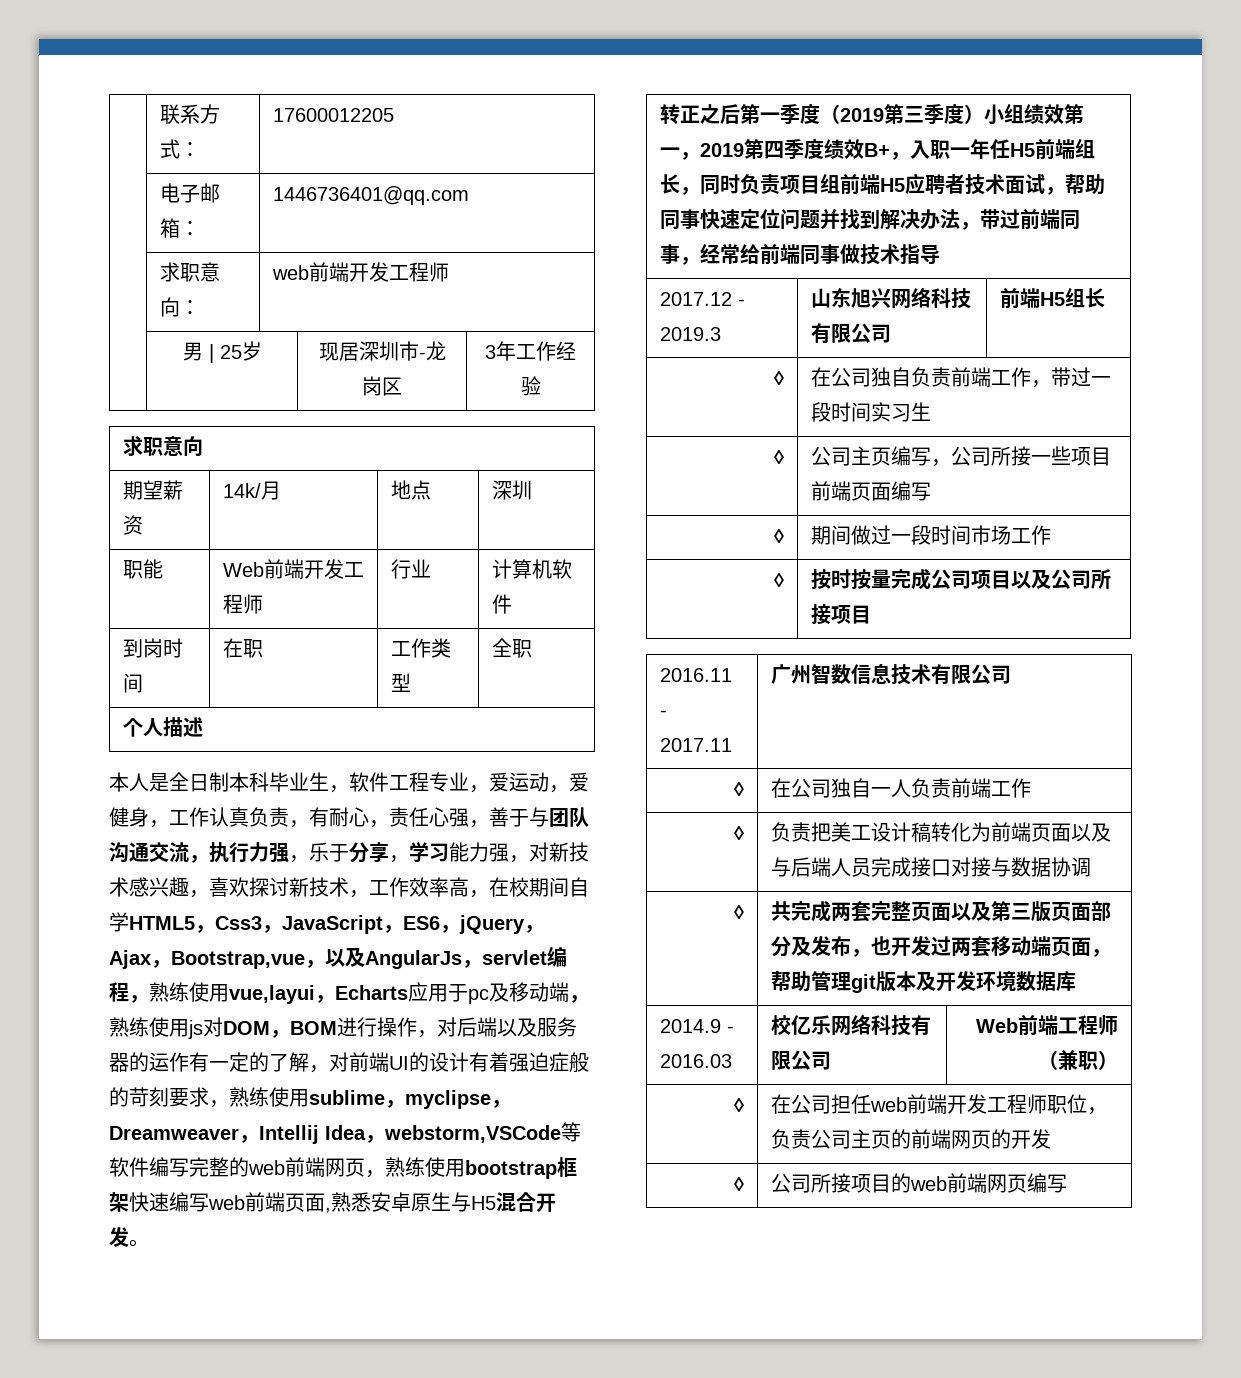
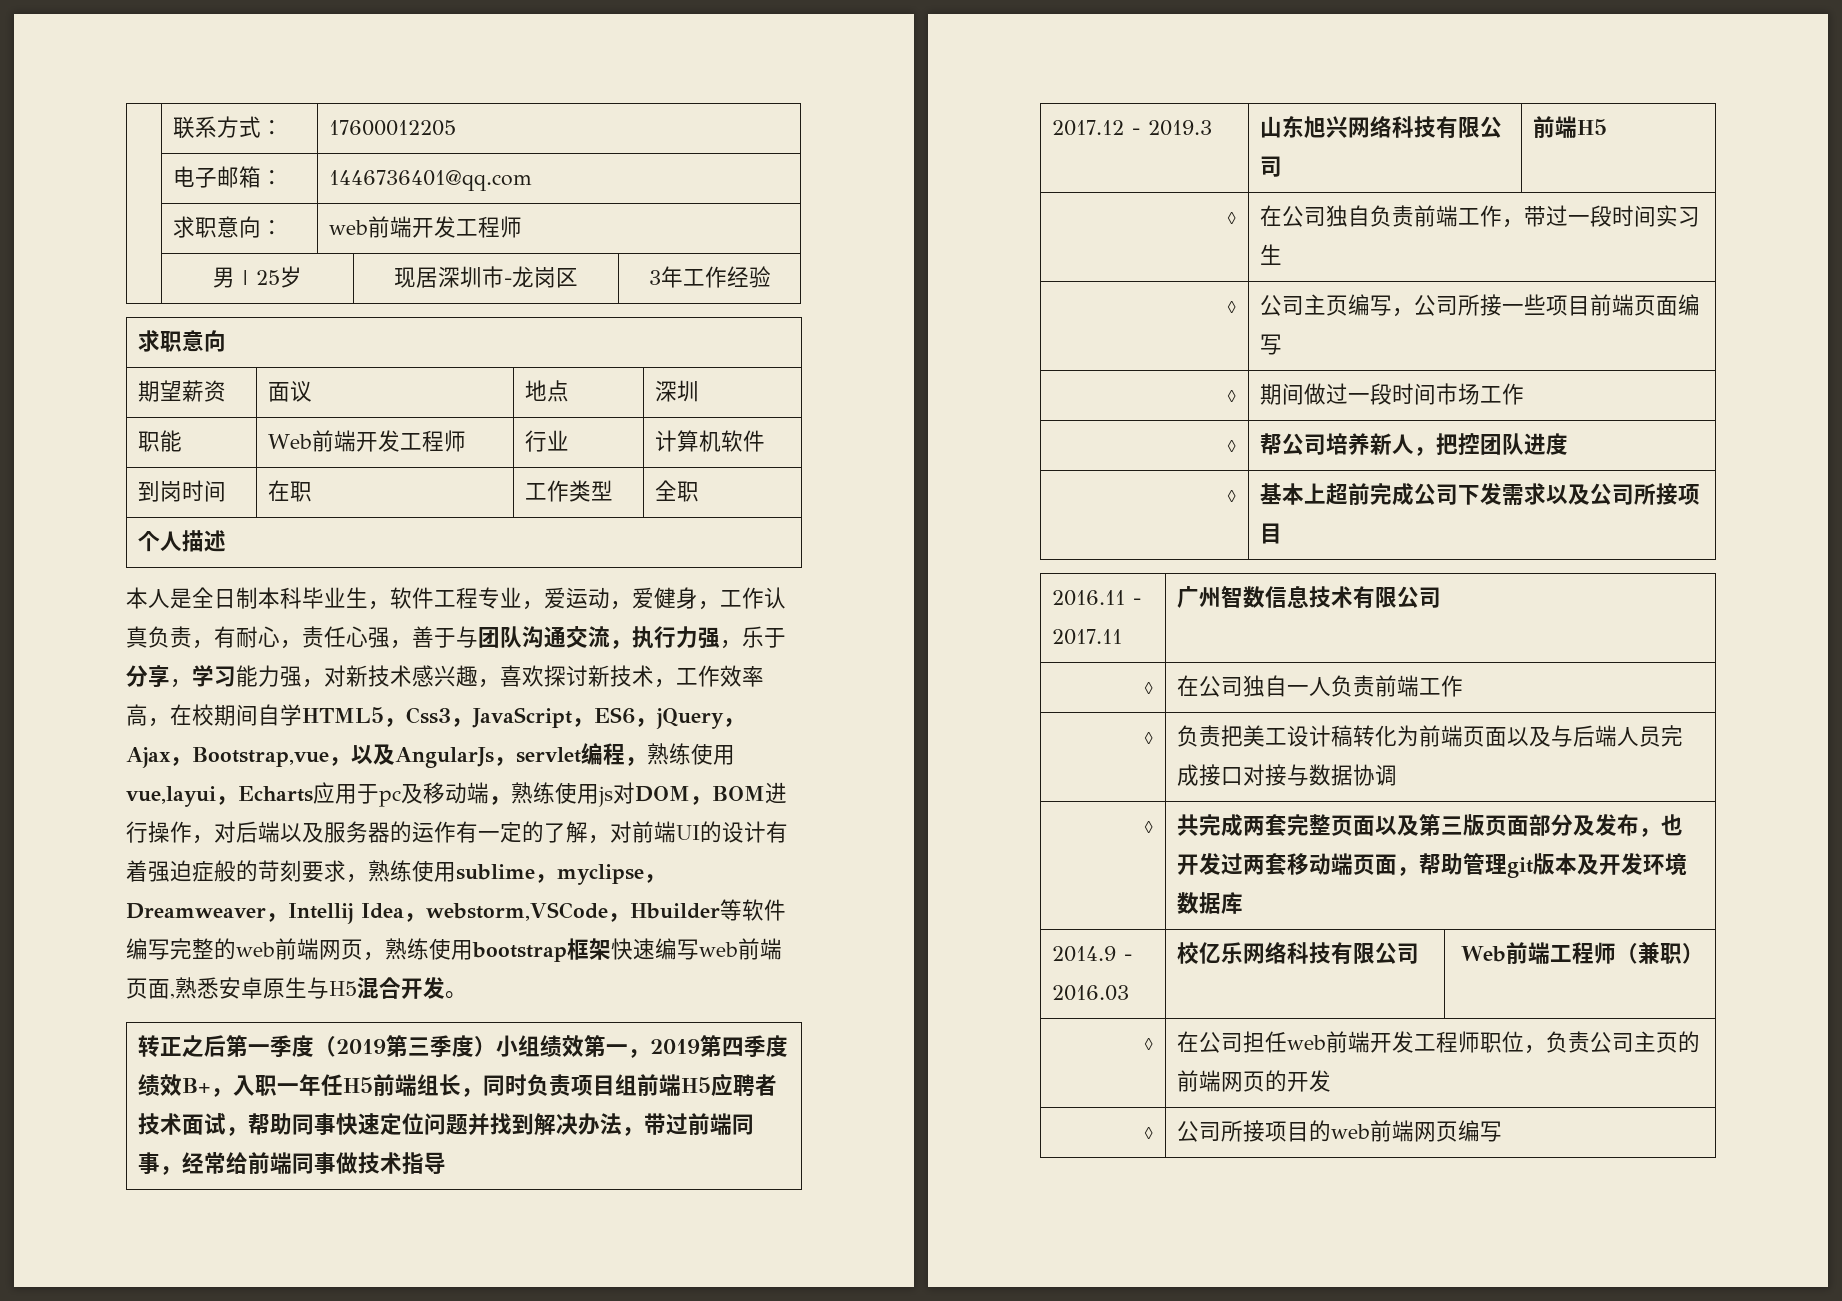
[222,481,281,500] 14k/月 -> [268,380,313,402] 面议
(561, 1134) none -> [608,903,720,922] ，Hbuilder
[1064,288,1105,308] 组长 -> (1608, 127) none
[810,568,1011,590] 按时按量完成公司项目 -> [1260,433,1569,456] [1226,490,1237,502] [1260,483,1547,506] 帮公司培养新人，把控团队进度 // ◊ | 基本上超前完成公司下发需求

